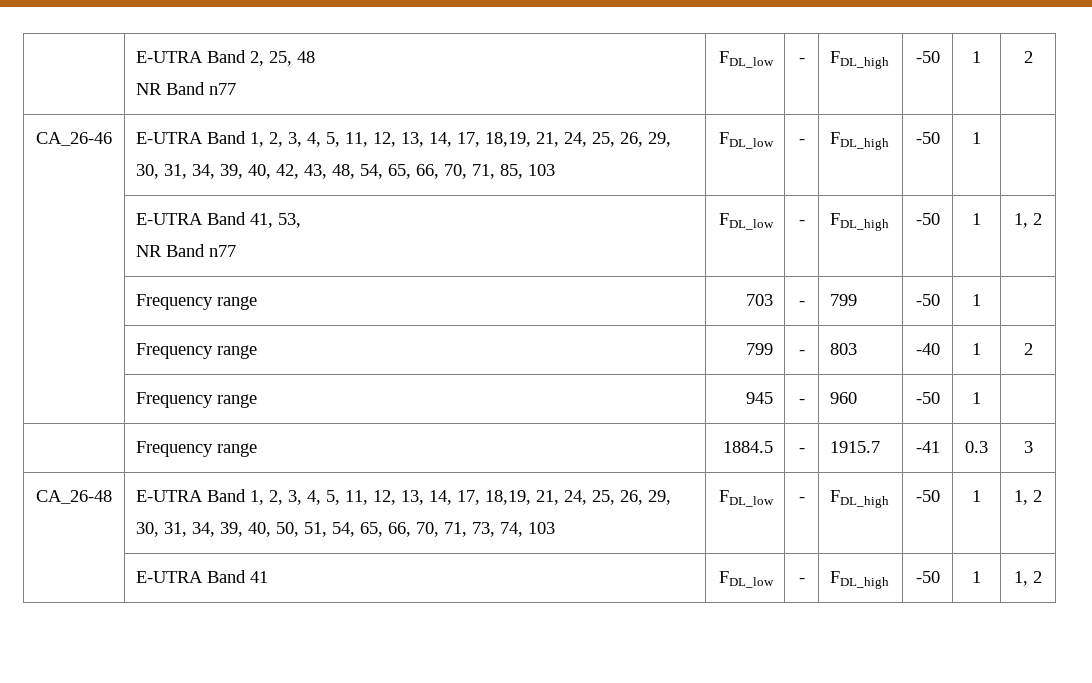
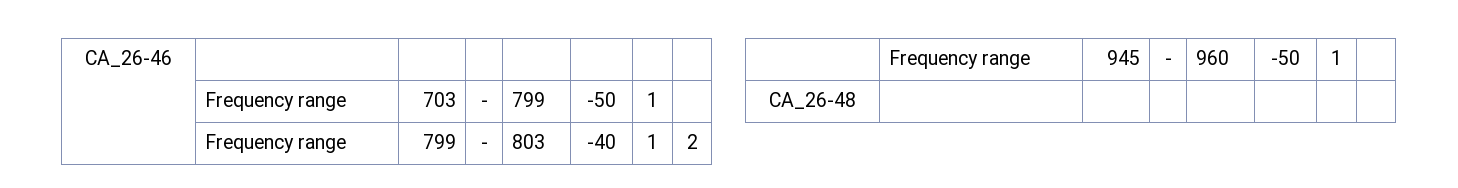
[136,50,316,66] [136,82,237,95] [718,51,774,68] [798,58,805,63] [830,51,890,69] [915,51,940,63] [972,51,981,63] [1023,51,1033,63] [36,132,112,146] [136,131,672,147] [136,164,556,179] [718,132,774,149] [798,139,805,144] [830,132,890,150] [915,132,940,144] [972,132,981,144] [136,212,302,228] [136,244,237,257] [718,213,774,230] [798,220,805,225] [830,213,890,231] [915,213,940,225] [972,213,981,225] [1014,213,1042,228] | E-UTRA Band 2, 25, 48 // NR Band n77 | FDL_low | - | FDL_high | -50 | 1 | 2 // CA_26-46 | E-UTRA Band 1, 2, 3, 4, 5, 11, 12, 13, 14, 17, 18,19, 21, 24, 25, 26, 29, 30, 31, 34, 39, 40, 42, 43, 48, 54, 65, 66, 70, 71, 85, 103 | FDL_low | - | FDL_high | -50 | 1 | // | E-UTRA Band 41, 53, // NR Band n77 | FDL_low | - | FDL_high | -50 | 1 | 1, 2 -> [85,50,172,67] CA_26-46 | | | | | | |
[136,441,258,457] [722,441,773,453] [798,448,805,453] [830,441,881,453] [915,441,940,453] [965,441,988,453] [1023,441,1033,453] [36,490,112,504] [136,489,672,505] [136,522,556,537] [718,490,774,507] [798,497,805,502] [830,490,890,508] [915,490,940,502] [972,490,981,502] [1014,490,1042,505] [136,570,269,583] [718,571,774,588] [798,578,805,583] [830,571,890,589] [915,571,940,583] [972,571,981,583] [1014,571,1042,586] | Frequency range | 1884.5 | - | 1915.7 | -41 | 0.3 | 3 // CA_26-48 | E-UTRA Band 1, 2, 3, 4, 5, 11, 12, 13, 14, 17, 18,19, 21, 24, 25, 26, 29, 30, 31, 34, 39, 40, 50, 51, 54, 65, 66, 70, 71, 73, 74, 103 | FDL_low | - | FDL_high | -50 | 1 | 1, 2 // | E-UTRA Band 41 | FDL_low | - | FDL_high | -50 | 1 | 1, 2 -> [769,92,856,109] CA_26-48 | | | | | | |

